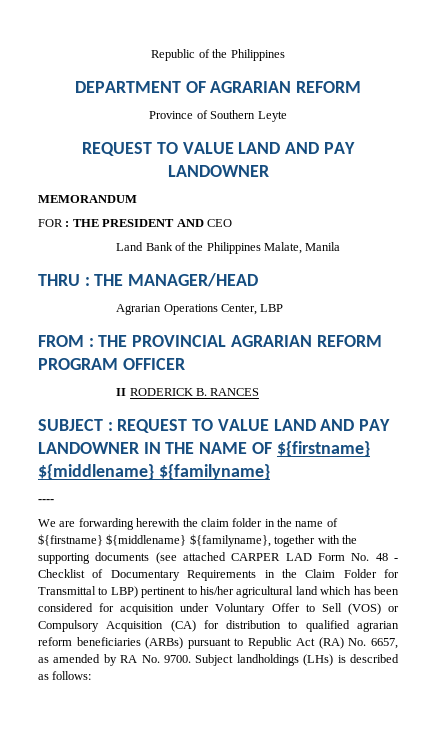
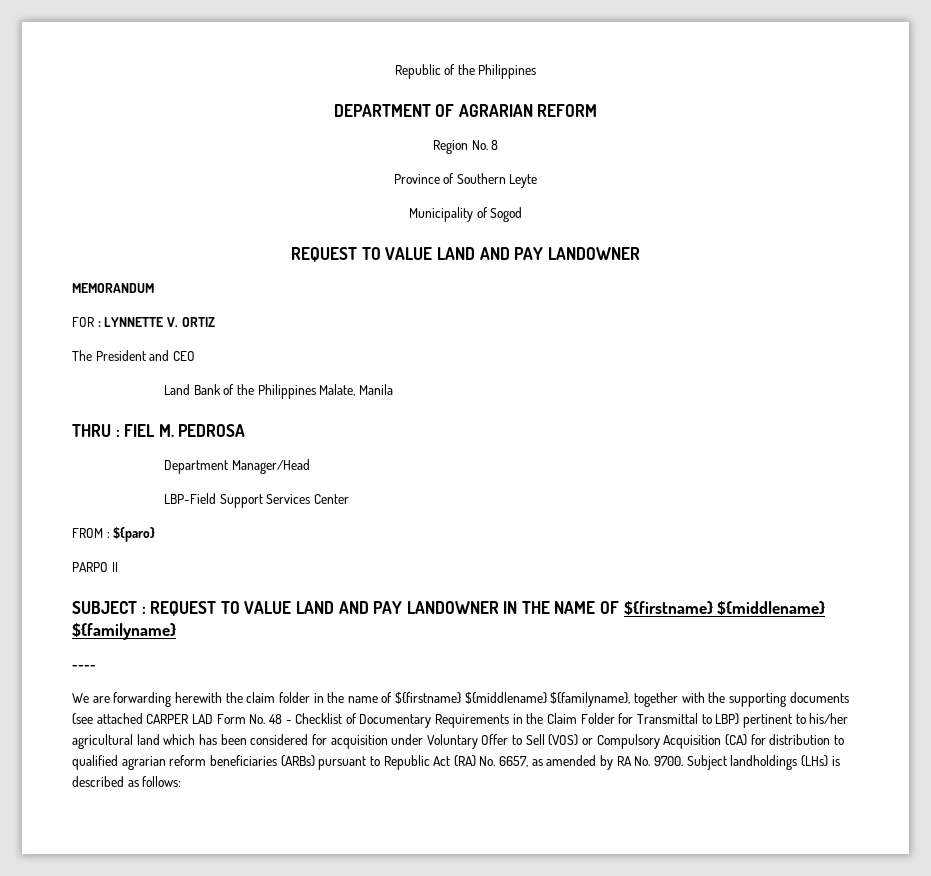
(362, 87) none -> [432,140,499,154] // Region No. 8
(287, 116) none -> [408,207,523,222] // Municipality of Sogod
[72,219,204,227] THE PRESIDENT AND -> [104,317,215,327] [72,350,170,361] LYNNETTE V. ORTIZ // The President and
[94,273,259,287] [116,304,284,315] [38,335,382,347] [38,358,185,370] [116,388,260,396] THE MANAGER/HEAD // Agrarian Operations Center, LBP // FROM : THE PROVINCIAL AGRARIAN REFORM PROGRAM OFFICER // II RODERICK B. RANCES -> [124,424,246,437] [164,459,310,474] [164,493,350,508] [72,527,156,542] [72,562,118,572] FIEL M. PEDROSA // Department Manager/Head // LBP-Field Support Services Center // FROM : ${paro} // PARPO II

